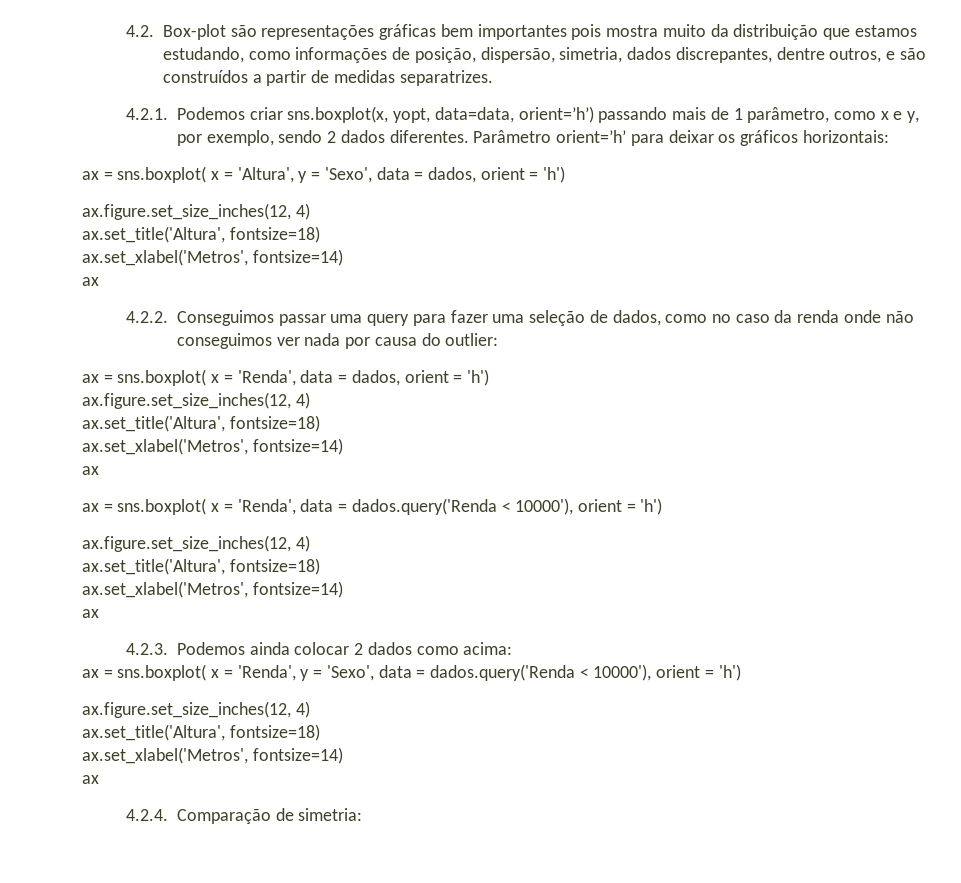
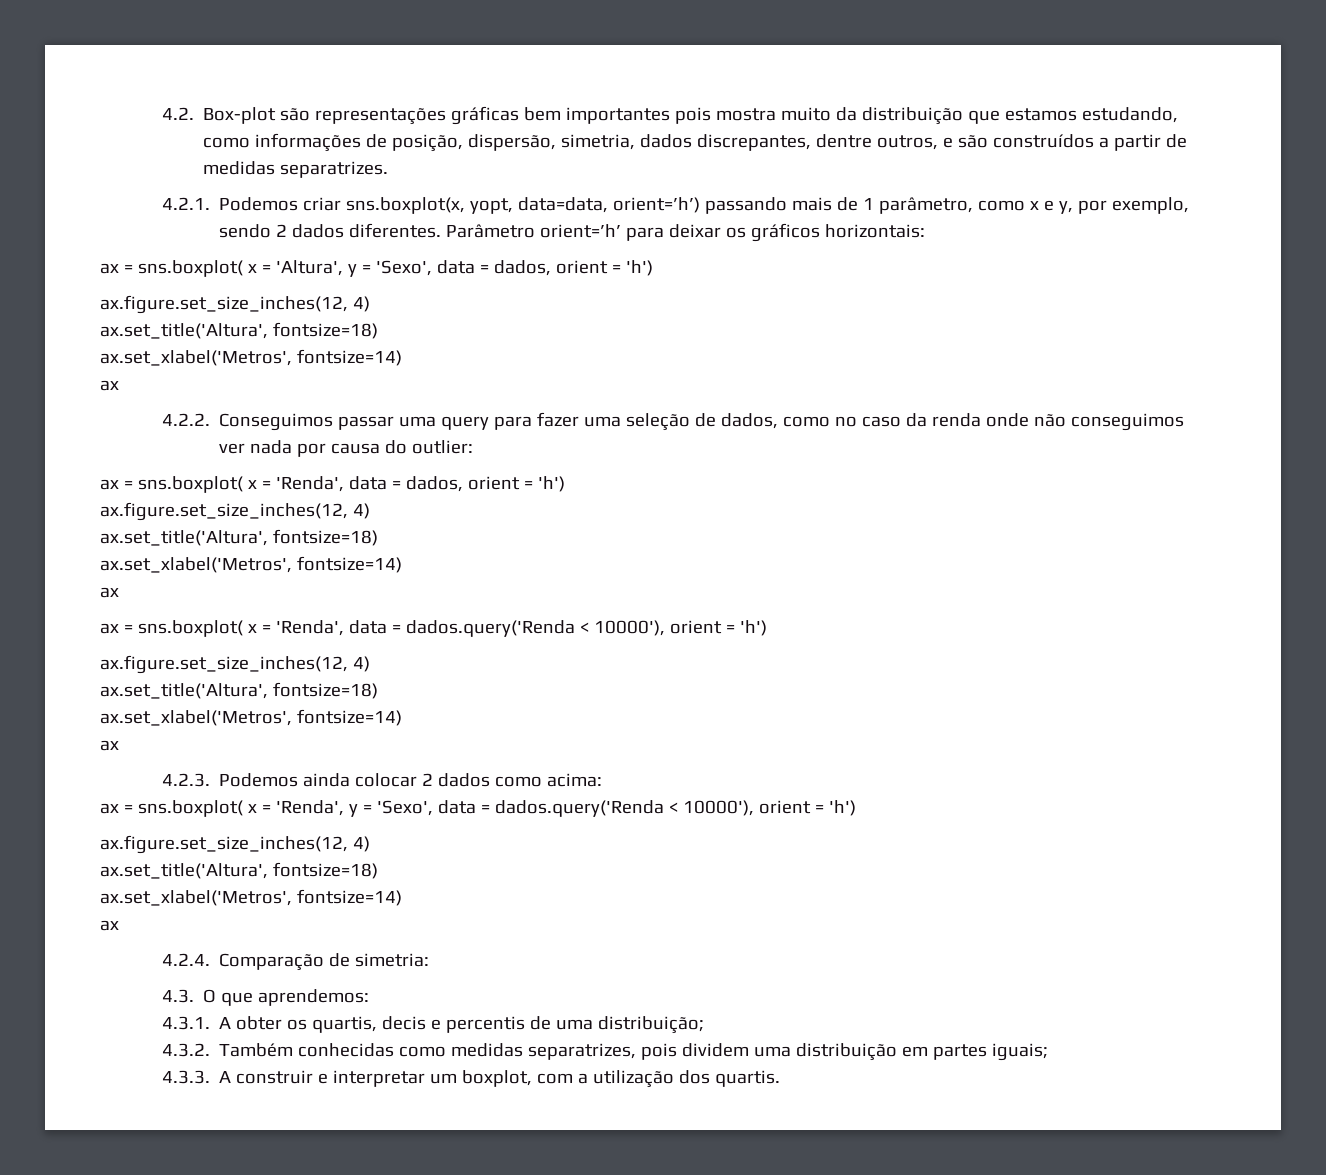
(363, 814) none -> [162,989,370,1006] [162,1016,705,1034] [162,1043,1049,1061] [162,1070,781,1088] // 4.3. O que aprendemos: // 4.3.1. A obter os quartis, decis e percentis de uma distribuição; // 4.3.2. Também conhecidas como medidas separatrizes, pois dividem uma distribuição em partes iguais; // 4.3.3. A construir e interpretar um boxplot, com a utilização dos quartis.

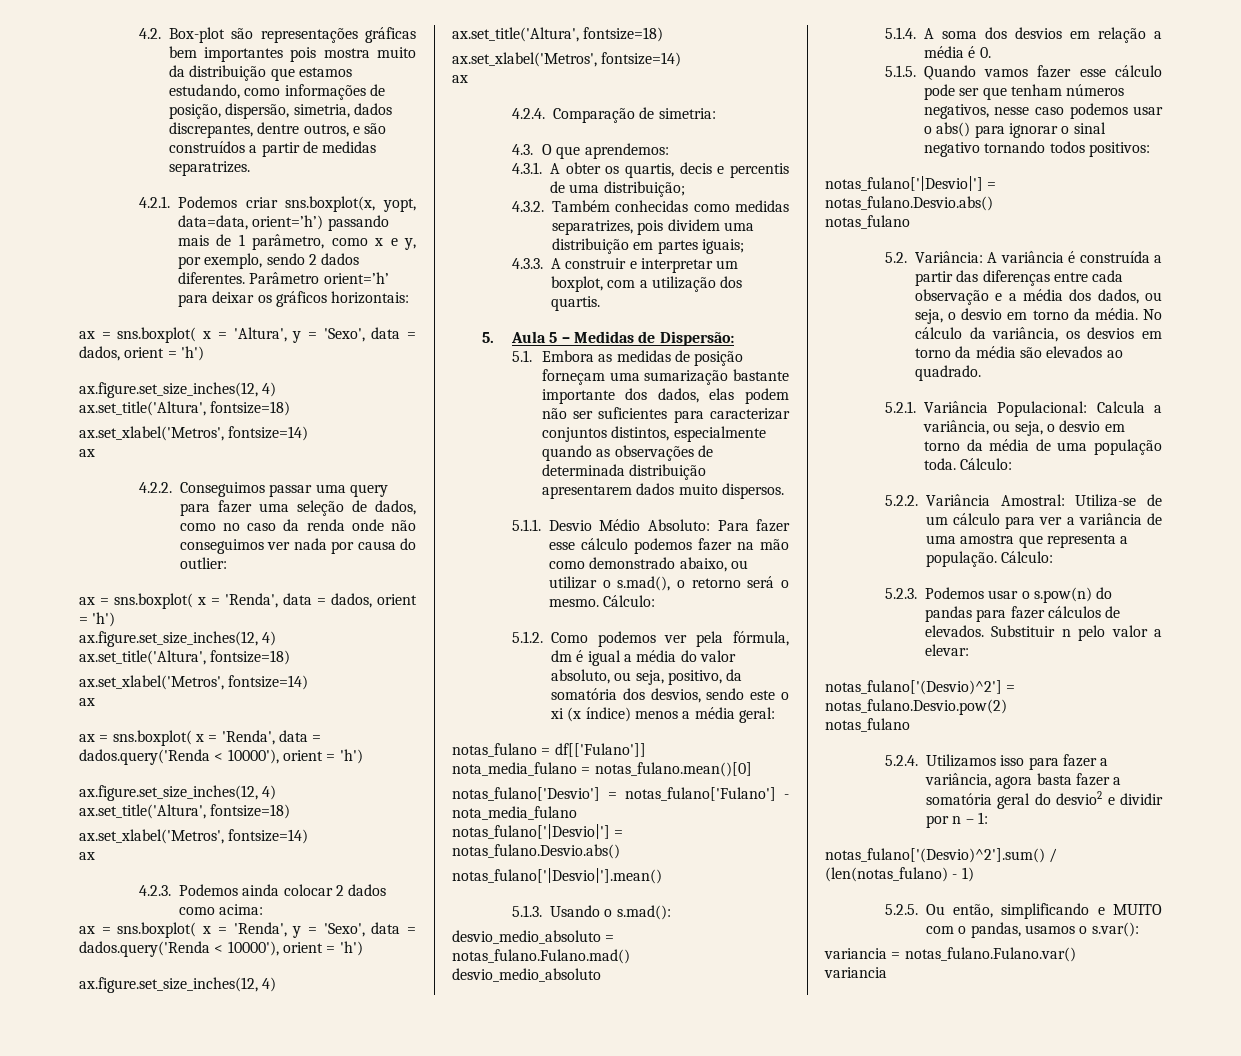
(781, 1078) none -> [481,331,734,346] [511,350,744,366] [541,369,789,385] [541,388,789,404] [541,407,790,423] [541,426,766,442] [541,445,713,461] [541,464,707,480] [541,483,784,499] [511,519,790,532] [548,538,789,554] [548,557,748,572] [548,576,789,591] [548,595,656,607] [511,631,789,647] [550,650,736,666] [550,669,743,685] [550,688,789,703] [549,707,775,723] [452,743,646,757] [452,762,752,777] [452,787,789,801] [452,806,577,820] [452,824,624,839] [452,844,620,859] [452,868,662,884] [511,905,671,920] [452,930,615,944] [452,949,630,964] [452,968,601,982] [884,27,1162,43] [923,46,991,58] [884,65,1162,80] [923,84,1125,100] [923,103,1163,119] [923,122,1106,138] [923,141,1150,157] [825,176,997,191] [825,196,993,211] [825,215,910,229] [884,251,1162,263] [914,270,1124,286] [914,289,1162,305] [914,308,1162,324] [914,327,1162,342] [914,346,1123,358] [914,365,981,381] [884,401,1162,417] [922,420,1125,436] [923,439,1162,455] [923,458,1013,470] [884,494,1162,507] [925,513,1162,529] [925,534,1129,548] [925,551,1054,567] [884,587,1113,603] [924,606,1121,622] [924,625,1162,641] [924,644,969,656] [825,680,1016,695] [825,699,1007,715] [825,718,910,732] [884,754,1109,770] [924,773,1122,789] [925,791,1163,809] [925,812,988,828] [825,848,1058,863] [825,867,974,882] [884,903,1162,919] [925,922,1139,938] [824,947,1076,962] [824,967,887,978] // 5. Aula 5 – Medidas de Dispersão: // 5.1. Embora as medidas de posição forneçam uma sumarização bastante importante dos dados, elas podem não ser suficientes para caracterizar conjuntos distintos, especialmente quando as observações de determinada distribuição apresentarem dados muito dispersos. // 5.1.1. Desvio Médio Absoluto: Para fazer esse cálculo podemos fazer na mão como demonstrado abaixo, ou utilizar o s.mad(), o retorno será o mesmo. Cálculo: // 5.1.2. Como podemos ver pela fórmula, dm é igual a média do valor absoluto, ou seja, positivo, da somatória dos desvios, sendo este o xi (x índice) menos a média geral: // notas_fulano = df[['Fulano']] // nota_media_fulano = notas_fulano.mean()[0] // notas_fulano['Desvio'] = notas_fulano['Fulano'] - nota_media_fulano // notas_fulano['|Desvio|'] = notas_fulano.Desvio.abs() // notas_fulano['|Desvio|'].mean() // 5.1.3. Usando o s.mad(): // desvio_medio_absoluto = notas_fulano.Fulano.mad() // desvio_medio_absoluto // 5.1.4. A soma dos desvios em relação a média é 0. // 5.1.5. Quando vamos fazer esse cálculo pode ser que tenham números negativos, nesse caso podemos usar o abs() para ignorar o sinal negativo tornando todos positivos: // notas_fulano['|Desvio|'] = notas_fulano.Desvio.abs() // notas_fulano // 5.2. Variância: A variância é construída a partir das diferenças entre cada observação e a média dos dados, ou seja, o desvio em torno da média. No cálculo da variância, os desvios em torno da média são elevados ao quadrado. // 5.2.1. Variância Populacional: Calcula a variância, ou seja, o desvio em torno da média de uma população toda. Cálculo: // 5.2.2. Variância Amostral: Utiliza-se de um cálculo para ver a variância de uma amostra que representa a população. Cálculo: // 5.2.3. Podemos usar o s.pow(n) do pandas para fazer cálculos de elevados. Substituir n pelo valor a elevar: // notas_fulano['(Desvio)^2'] = notas_fulano.Desvio.pow(2) // notas_fulano // 5.2.4. Utilizamos isso para fazer a variância, agora basta fazer a somatória geral do desvio2 e dividir por n – 1: // notas_fulano['(Desvio)^2'].sum() / (len(notas_fulano) - 1) // 5.2.5. Ou então, simplificando e MUITO com o pandas, usamos o s.var(): // variancia = notas_fulano.Fulano.var() // variancia

